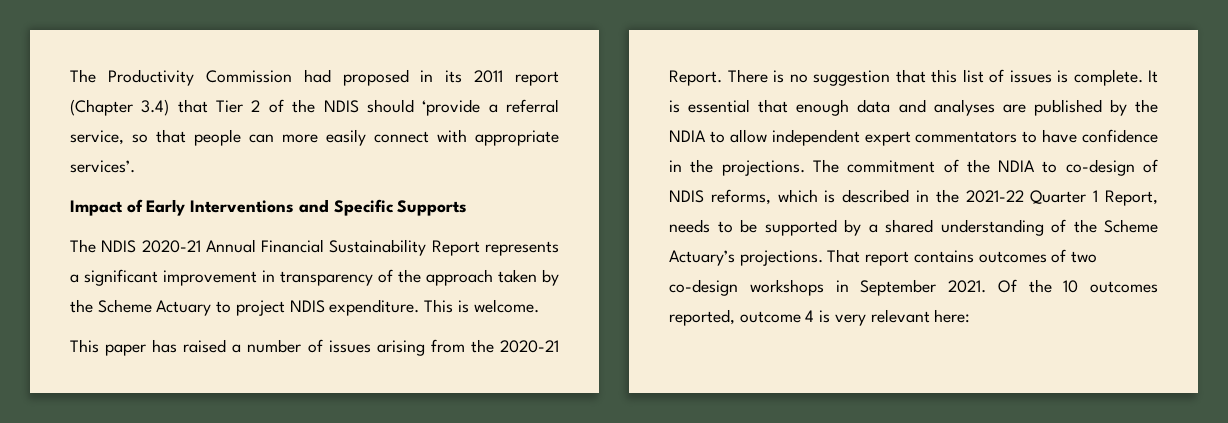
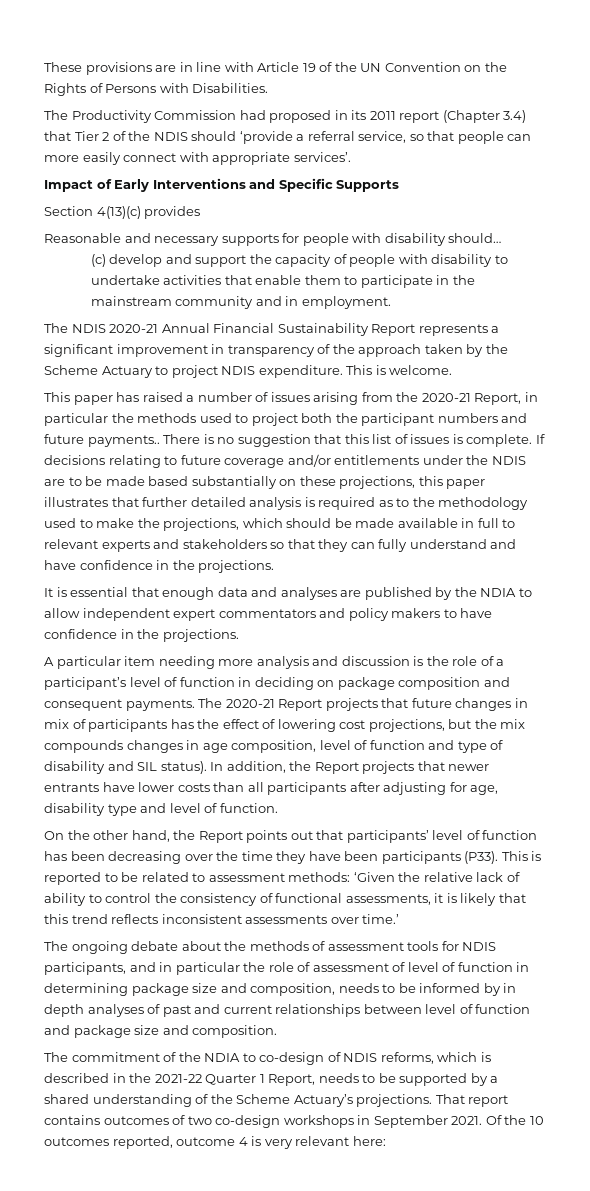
(70, 76) none -> [44,62,507,75] [44,83,269,96] These provisions are in line with Article 19 of the UN Convention on the Rights of Persons with Disabilities. //
(468, 208) none -> [44,206,201,219] [44,233,502,246] [90,254,508,267] [90,275,475,288] [90,296,391,309] // Section 4(13)(c) provides // Reasonable and necessary supports for people with disability should… // (c) develop and support the capacity of people with disability to undertake activities that enable them to participate in the mainstream community and in employment.
[669,70,722,86] Report. -> [474,392,538,405] [44,413,528,426] [44,434,160,447] Report, in particular the methods used to project both the participant numbers and future payments..
(1143, 77) none -> [535,434,545,444] [44,454,526,468] [44,476,486,489] [44,497,529,510] [44,518,516,531] [44,539,517,552] [44,560,275,573] If decisions relating to future coverage and/or entitlements under the NDIS are to be made based substantially on these projections, this paper illustrates that further detailed analysis is required as to the methodology used to make the projections, which should be made available in full to relevant experts and stakeholders so that they can fully understand and have confidence in the projections. //
(1018, 137) none -> [319,608,441,621] and policy makers
(805, 168) none -> [44,656,505,669] [44,677,510,690] [44,698,528,711] [44,719,526,732] [44,740,504,753] [44,761,490,774] [44,782,499,795] [44,803,278,816] [44,830,538,843] [44,851,542,864] [44,872,520,885] [44,893,526,906] [44,914,400,924] [44,941,497,954] [44,962,530,975] [44,983,517,996] [44,1004,531,1017] [44,1025,278,1038] // A particular item needing more analysis and discussion is the role of a participant’s level of function in deciding on package composition and consequent payments. The 2020-21 Report projects that future changes in mix of participants has the effect of lowering cost projections, but the mix compounds changes in age composition, level of function and type of disability and SIL status). In addition, the Report projects that newer entrants have lower costs than all participants after adjusting for age, disability type and level of function. // On the other hand, the Report points out that participants’ level of function has been decreasing over the time they have been participants (P33). This is reported to be related to assessment methods: ‘Given the relative lack of ability to control the consistency of functional assessments, it is likely that this trend reflects inconsistent assessments over time.’ // The ongoing debate about the methods of assessment tools for NDIS participants, and in particular the role of assessment of level of function in determining package size and composition, needs to be informed by in depth analyses of past and current relationships between level of function and package size and composition. //

